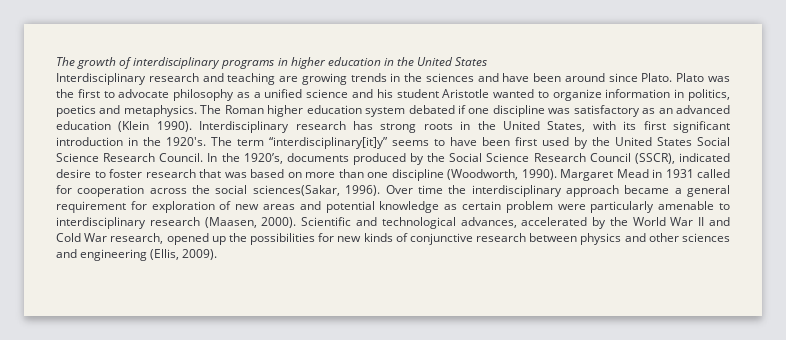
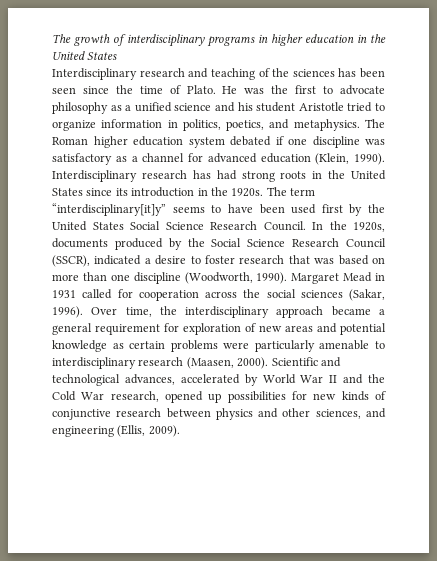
[279,73,705,85] are growing trends in the sciences and have been around since Plato. Plato -> [258,68,385,78] [52,85,238,94] of the sciences has been seen since the time of Plato. He
[493,89,535,98] wanted -> [347,102,373,112] tried
[56,105,96,117] poetics -> [226,120,265,131] poetics,
[658,108,673,114] an -> [131,153,203,162] a channel for
[118,121,150,132] (Klein -> [315,153,350,165] (Klein,
(373, 125) none -> [216,170,237,180] had
[547,121,730,133] States, with its first significant -> [52,188,128,196] States since its
[166,137,206,146] 1920's. -> [231,188,264,197] 1920s.
[515,137,569,146] first used -> [291,204,343,214] used first
[243,153,283,164] 1920’s, -> [353,222,385,232] 1920s,
(730, 157) none -> [144,258,151,264] a
[252,185,340,196] sciences(Sakar, -> [300,289,385,301] sciences (Sakar,
[417,185,443,194] time -> [125,307,152,317] time,
[505,201,553,213] problem -> [170,340,218,352] problems
[609,217,628,226] the -> (258, 380) none
(731, 221) none -> [368,374,385,383] the
[228,233,247,242] the -> (222, 398) none
[681,233,730,242] sciences -> [315,409,361,419] sciences,

